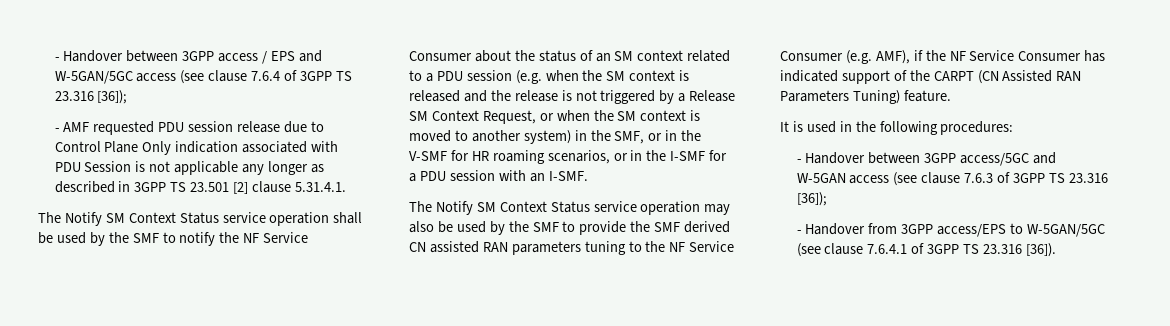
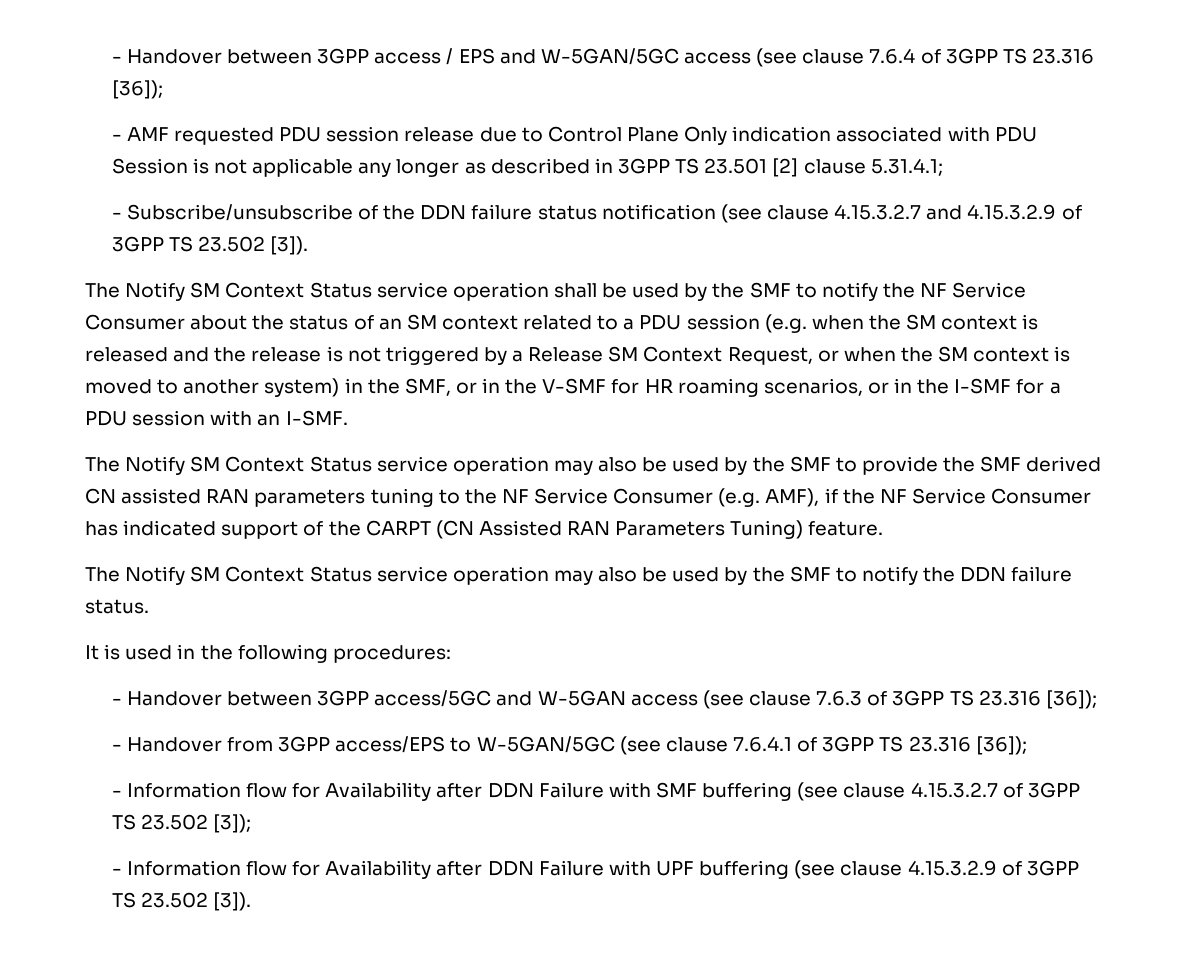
[294,182,346,192] 5.31.4.1. -> [870,158,943,176] [111,204,1082,223] [111,236,309,255] 5.31.4.1; // - Subscribe/unsubscribe of the DDN failure status notification (see clause 4.15.3.2.7 and 4.15.3.2.9 of 3GPP TS 23.502 [3]).
(951, 96) none -> [85,566,1073,585] [85,599,149,614] // The Notify SM Context Status service operation may also be used by the SMF to notify the DDN failure status.
[1025,243,1056,257] [36]). -> [975,736,1027,755] [111,782,1080,801] [111,814,252,833] [111,860,1079,879] [111,892,252,911] [36]); // - Information flow for Availability after DDN Failure with SMF buffering (see clause 4.15.3.2.7 of 3GPP TS 23.502 [3]); // - Information flow for Availability after DDN Failure with UPF buffering (see clause 4.15.3.2.9 of 3GPP TS 23.502 [3]).

